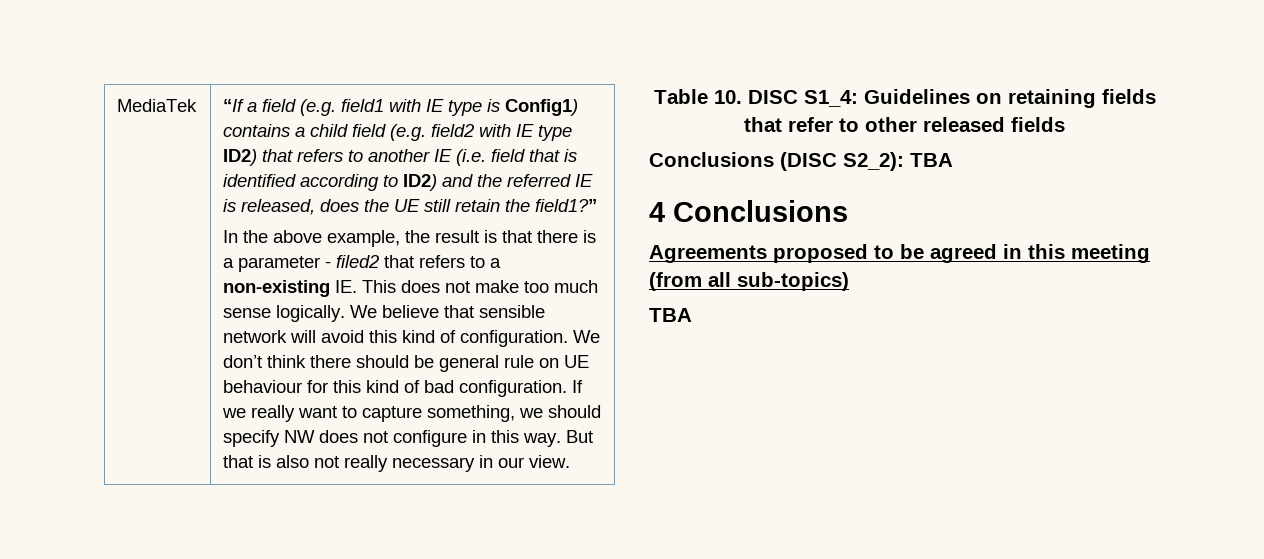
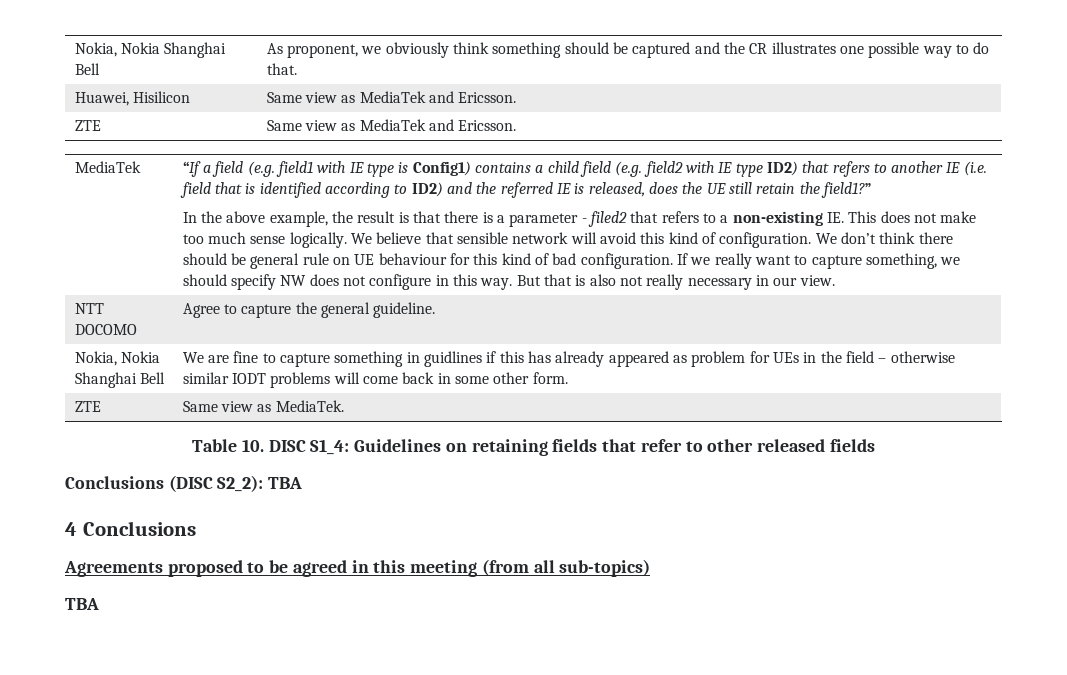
(117, 105) none -> [74,42,227,58] [74,63,100,75] [266,42,990,58] [266,63,297,75] [74,91,191,106] [266,91,517,103] [74,120,101,131] [266,119,517,131] Nokia, Nokia Shanghai Bell | As proponent, we obviously think something should be captured and the CR illustrates one possible way to do that. // Huawei, Hisilicon | Same view as MediaTek and Ericsson. // ZTE | Same view as MediaTek and Ericsson. //
(571, 461) none -> [74,303,104,314] [74,324,137,335] [182,302,436,318] [74,351,161,366] [74,372,166,388] [182,351,955,367] [182,372,568,388] [74,401,101,412] [182,400,344,412] // NTT DOCOMO | Agree to capture the general guideline. // Nokia, Nokia Shanghai Bell | We are fine to capture something in guidlines if this has already appeared as problem for UEs in the field – otherwise similar IODT problems will come back in some other form. // ZTE | Same view as MediaTek.

